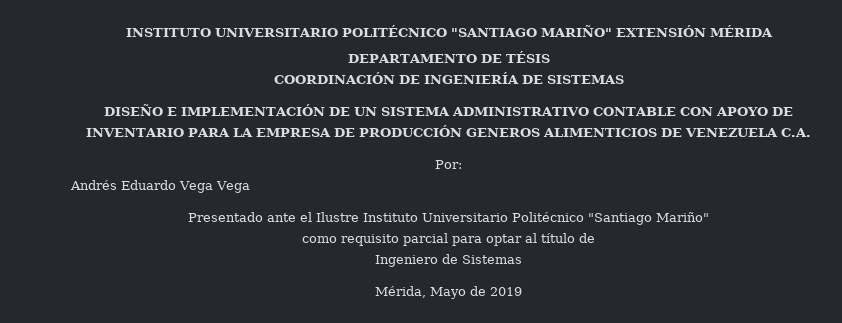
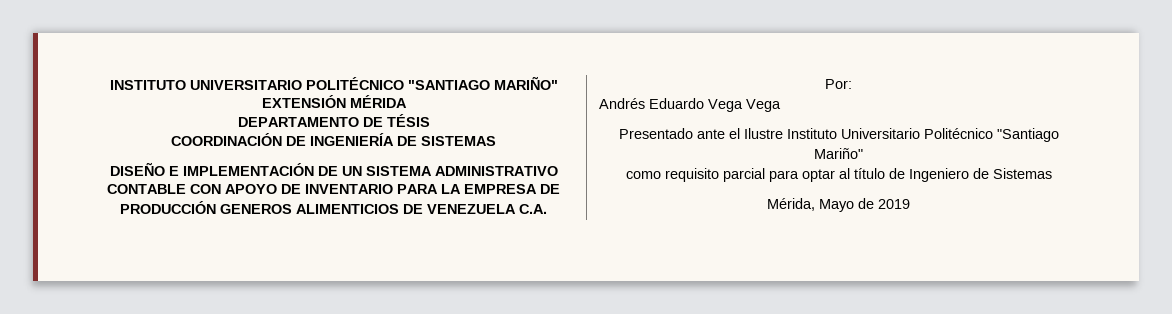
(595, 238) // -> (905, 173) none

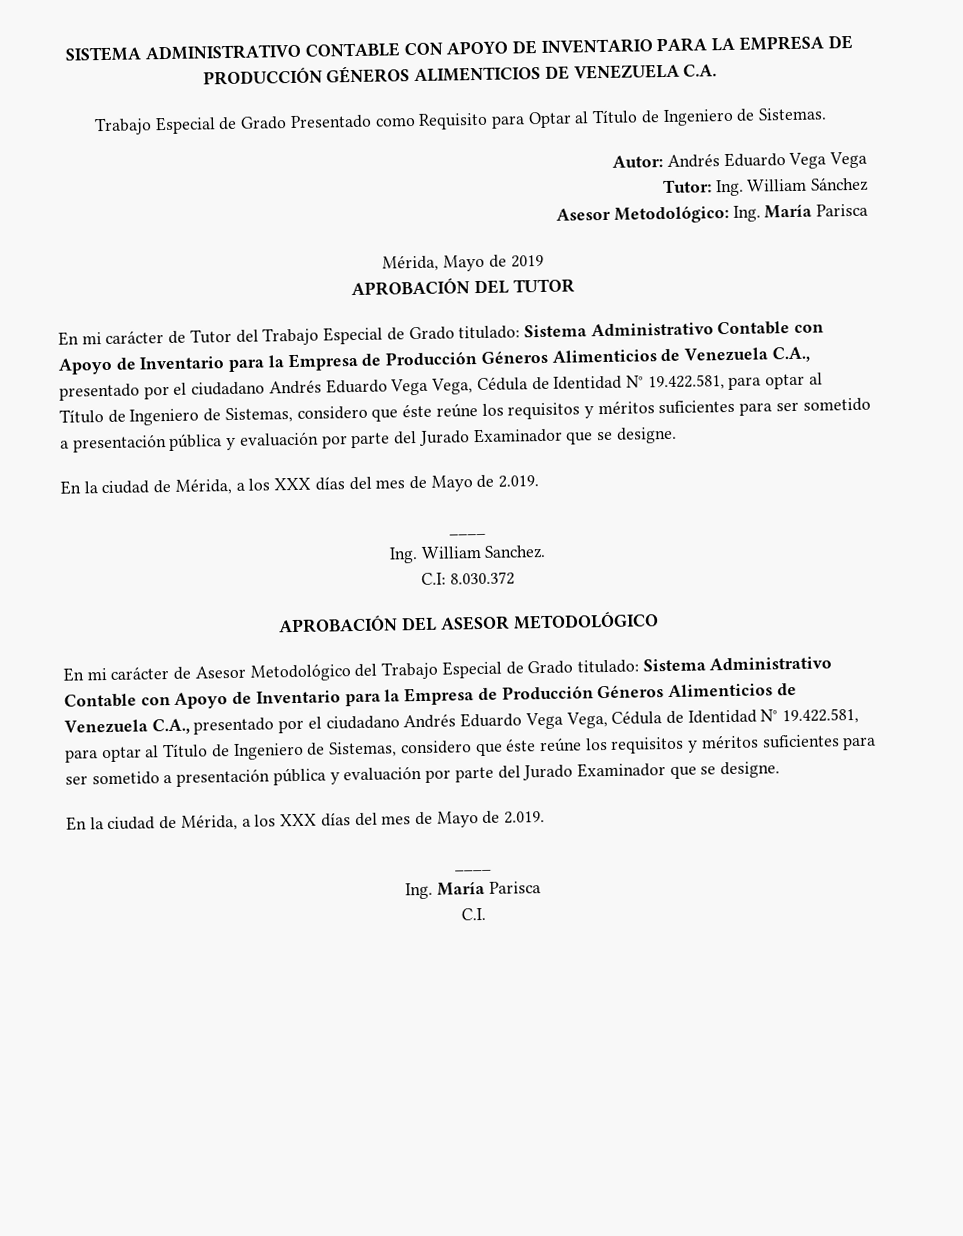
[109,76,558,90] [261,95,407,108] [237,114,430,127] [171,133,496,146] [109,162,362,176] INSTITUTO UNIVERSITARIO POLITÉCNICO "SANTIAGO MARIÑO" EXTENSIÓN MÉRIDA // DEPARTAMENTO DE TÉSIS // COORDINACIÓN DE INGENIERÍA DE SISTEMAS // DISEÑO E IMPLEMENTACIÓN DE UN -> (65, 54) none
[220,204,292,214] GENEROS -> [326,65,411,84] GÉNEROS
[825,79,852,89] [599,98,781,112] [618,128,1059,142] [814,148,863,159] [625,168,1052,182] [767,198,910,212] Por: // Andrés Eduardo Vega Vega // Presentado ante el Ilustre Instituto Universitario Politécnico "Santiago Mariño" // como requisito parcial para optar al título de Ingeniero de Sistemas // Mérida, Mayo de 2019 -> [93,107,828,136] [612,151,868,170] [661,176,870,197] [556,203,869,224] [382,254,544,272] [351,277,575,297] [58,321,825,346] [58,346,810,375] [59,372,823,401] [59,397,871,426] [60,426,677,453] [60,474,540,495] [448,531,486,536] [388,544,547,564] [421,571,515,586] [278,610,659,634] [63,656,833,682] [64,682,797,709] [64,707,860,735] [65,734,877,763] [65,761,781,787] [66,810,546,831] [454,867,492,872] [405,880,541,900] [460,907,486,921] Trabajo Especial de Grado Presentado como Requisito para Optar al Título de Ingeniero de Sistemas. // Autor: Andrés Eduardo Vega Vega // Tutor: Ing. William Sánchez // Asesor Metodológico: Ing. María Parisca // Mérida, Mayo de 2019 // APROBACIÓN DEL TUTOR // En mi carácter de Tutor del Trabajo Especial de Grado titulado: Sistema Administrativo Contable con Apoyo de Inventario para la Empresa de Producción Géneros Alimenticios de Venezuela C.A., presentado por el ciudadano Andrés Eduardo Vega Vega, Cédula de Identidad N° 19.422.581, para optar al Título de Ingeniero de Sistemas, considero que éste reúne los requisitos y méritos suficientes para ser sometido a presentación pública y evaluación por parte del Jurado Examinador que se designe. // En la ciudad de Mérida, a los XXX días del mes de Mayo de 2.019. // ____ // Ing. William Sanchez. // C.I: 8.030.372 // APROBACIÓN DEL ASESOR METODOLÓGICO // En mi carácter de Asesor Metodológico del Trabajo Especial de Grado titulado: Sistema Administrativo Contable con Apoyo de Inventario para la Empresa de Producción Géneros Alimenticios de Venezuela C.A., presentado por el ciudadano Andrés Eduardo Vega Vega, Cédula de Identidad N° 19.422.581, para optar al Título de Ingeniero de Sistemas, considero que éste reúne los requisitos y méritos suficientes para ser sometido a presentación pública y evaluación por parte del Jurado Examinador que se designe. // En la ciudad de Mérida, a los XXX días del mes de Mayo de 2.019. // ____ // Ing. María Parisca // C.I.

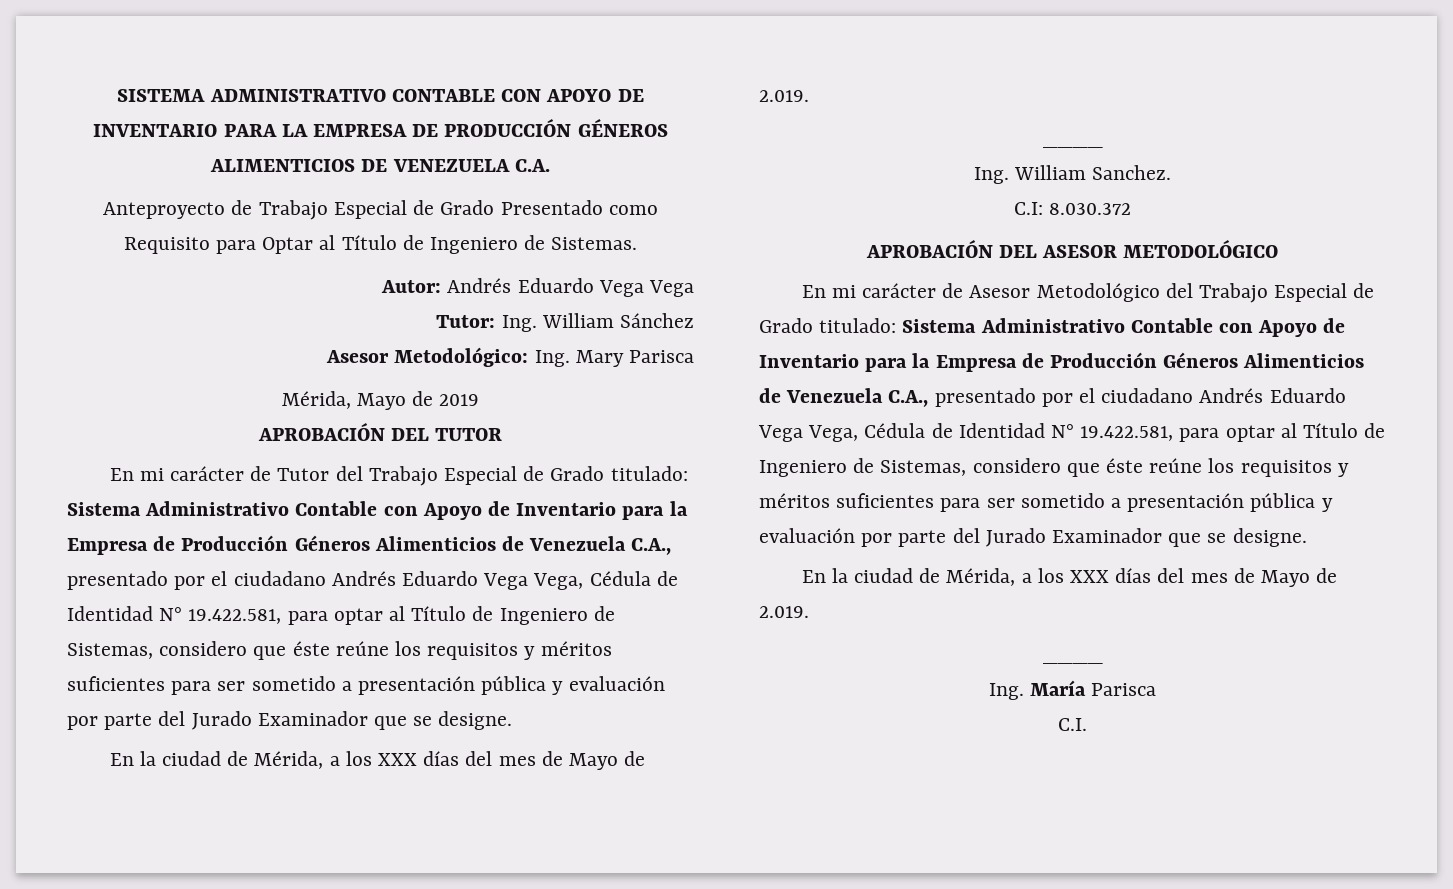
(718, 70) none -> [103,200,253,219] Anteproyecto de
[764,203,813,219] María -> [575,350,624,367] Mary

